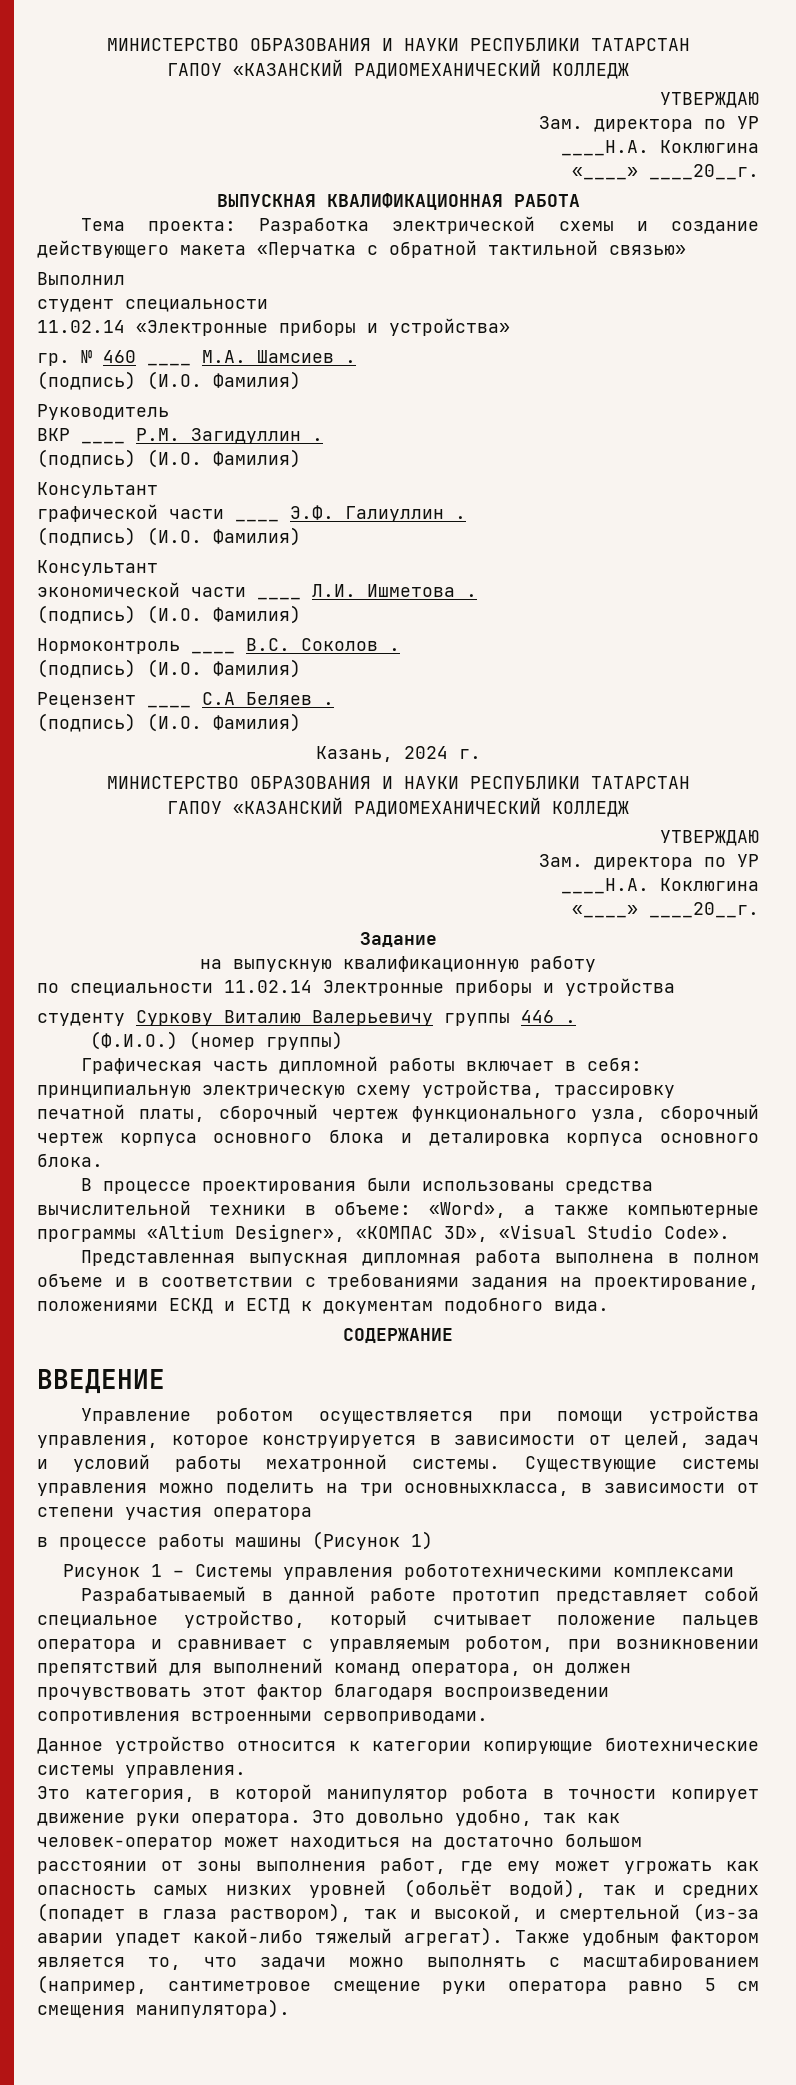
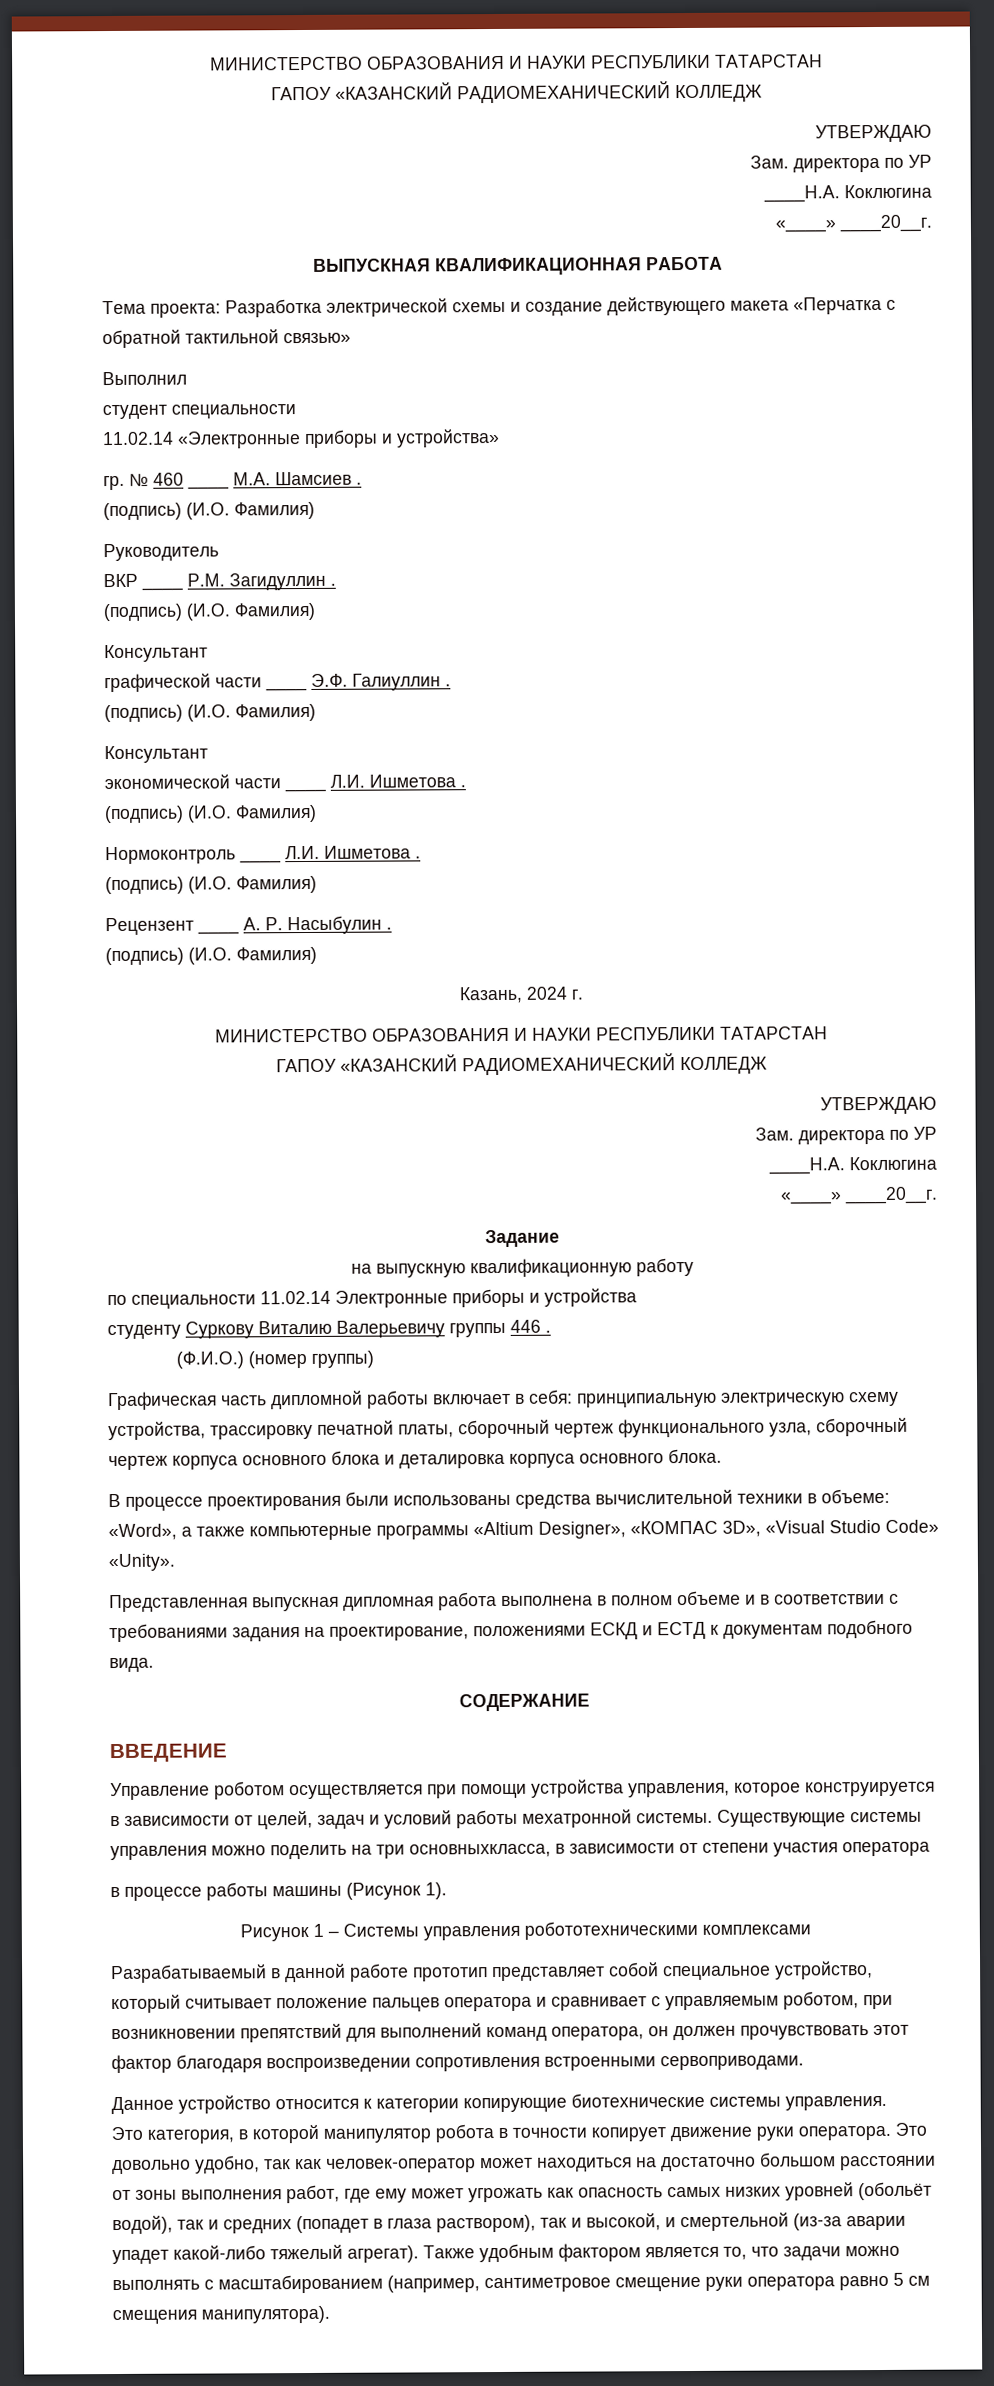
[246,638,378,651] В.С. Соколов -> [285,845,411,860] Л.И. Ишметова
[202,692,312,705] С.А Беляев -> [243,915,382,935] А. Р. Насыбулин
[664,1226,730,1239] Code». -> [885,1519,939,1533] [108,1553,175,1572] Code» «Unity».
[411,1531,433,1550] 1) -> [425,1882,447,1900] 1).

